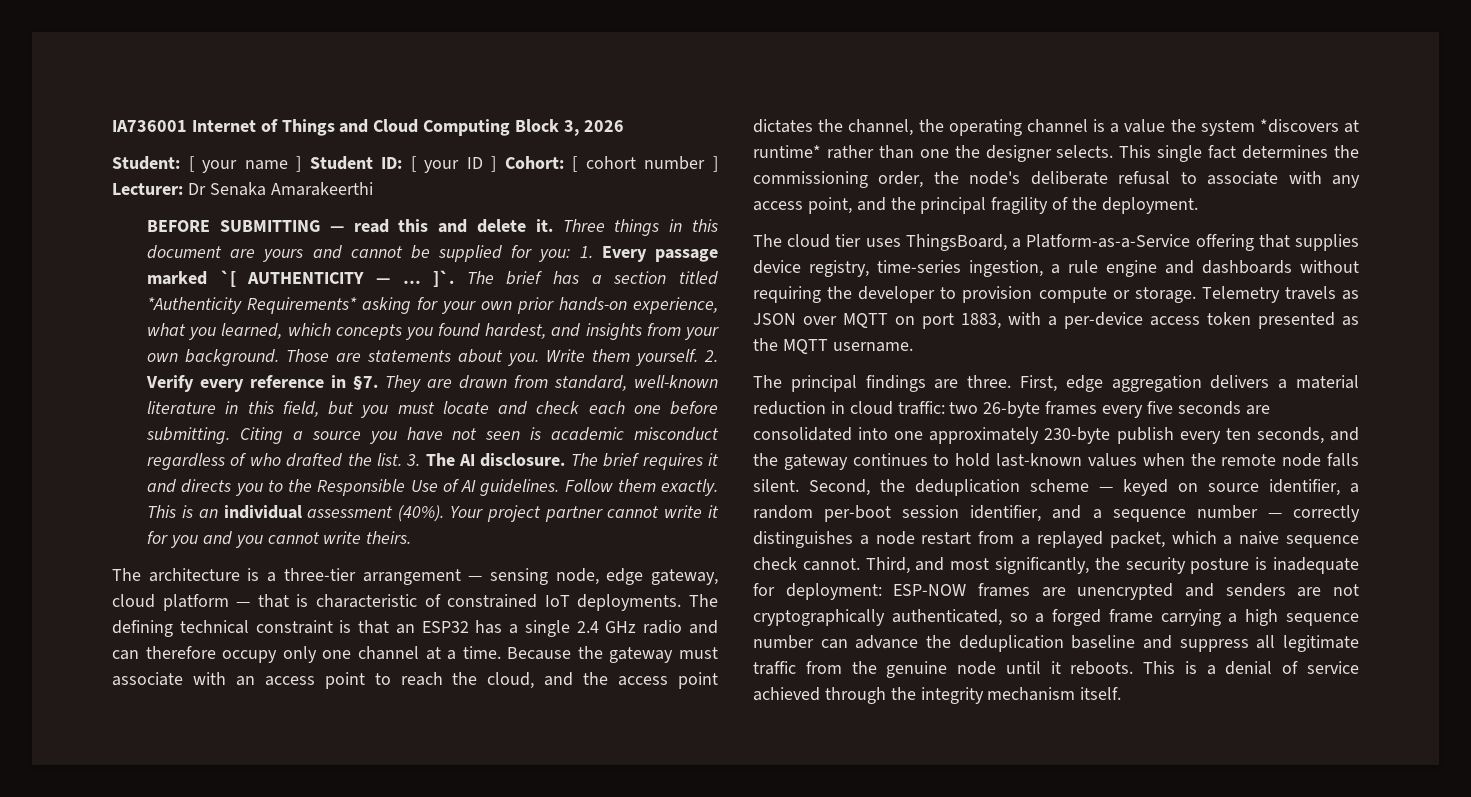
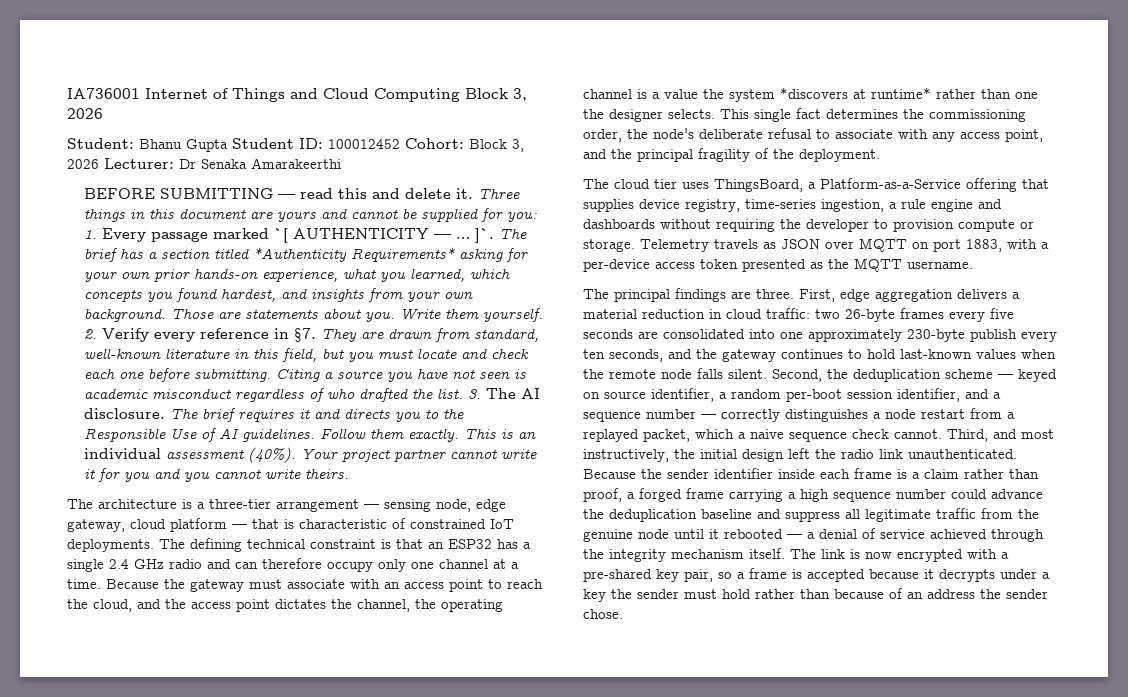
[188,156,719,173] [ your name ] Student ID: [ your ID ] Cohort: [ cohort number ] -> [139,138,524,152] [67,159,99,169] Bhanu Gupta Student ID: 100012452 Cohort: Block 3, 2026
[995,557,1359,574] [753,583,1359,600] [753,609,1028,626] significantly, the security posture is inadequate for deployment: ESP-NOW frames are unencrypted and senders are not cryptographically authenticated, so -> [583,448,1017,462] [583,468,1039,479] [583,488,622,502] instructively, the initial design left the radio link unauthenticated. Because the sender identifier inside each frame is a claim rather than proof,
[820,639,848,649] can -> [951,489,987,499] could
[1070,661,1197,675] reboots. This is -> [724,529,802,539] rebooted —
(1122, 693) none -> [790,549,1009,562] [583,568,1050,582] [583,588,1048,602] [583,609,623,619] The link is now encrypted with a pre-shared key pair, so a frame is accepted because it decrypts under a key the sender must hold rather than because of an address the sender chose.

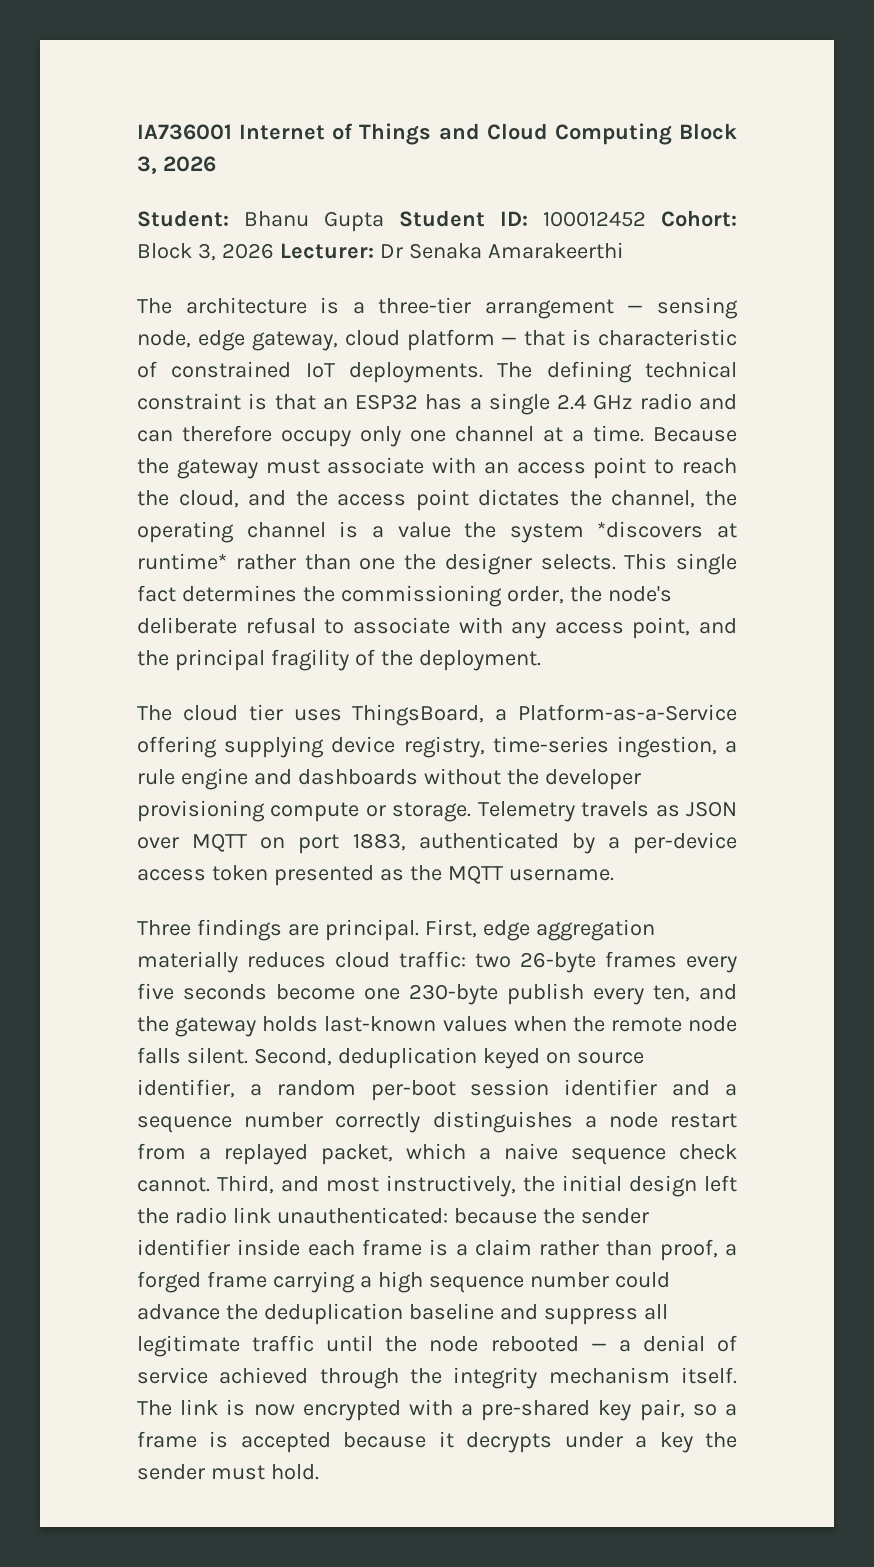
[83,188,520,199] [83,208,537,222] [83,228,527,243] [83,247,528,262] [83,268,510,282] [83,288,473,302] [83,308,543,322] [83,328,539,342] [83,348,529,362] [83,368,526,382] [83,388,540,402] [83,408,464,422] [83,428,536,442] [83,447,537,463] [83,468,349,482] // BEFORE SUBMITTING — read this and delete it. Three things in this document are yours and cannot be supplied for you: 1. Every passage marked `[ AUTHENTICITY — … ]`. The brief has a section titled *Authenticity Requirements* asking for your own prior hands-on experience, what you learned, which concepts you found hardest, and insights from your own background. Those are statements about you. Write them yourself. 2. Verify every reference in §7. They are drawn from standard, well-known literature in this field, but you must locate and check each one before submitting. Citing a source you have not seen is academic misconduct regardless of who drafted the list. 3. The AI disclosure. The brief requires it and directs you to the Responsible Use of AI guidelines. Follow them exactly. This is an individual assessment (40%). Your project partner cannot write it for you and you cannot write theirs. -> (624, 250) none
[1022,179,1049,189] [583,199,634,212] that supplies -> [224,736,325,758] supplying
[716,219,775,232] requiring -> (501, 776) none
[874,219,954,232] to provision -> [137,800,265,822] provisioning
[1007,239,1037,249] with -> [418,832,595,854] authenticated by
[583,289,670,302] The principal -> [137,920,191,936] Three
[756,289,794,299] three. -> [324,919,419,941] principal.
[957,289,1020,299] [583,309,722,319] delivers a material reduction in -> [137,951,326,973] materially reduces
[638,329,902,342] are consolidated into one approximately -> [276,984,400,1000] become one
[583,349,663,362] ten seconds, -> [653,985,690,1002] ten,
[781,349,896,359] continues to hold -> [262,1016,319,1032] holds
[827,369,1013,382] the deduplication scheme — -> [337,1047,477,1069] deduplication
[897,388,960,402] identifier, -> [564,1079,658,1096] identifier
[701,414,716,419] — -> (324, 1120) none
[908,449,1017,459] [583,469,636,479] unauthenticated. Because -> [276,1207,537,1224] unauthenticated: because
[981,508,1039,519] [583,529,719,542] from the genuine node until it -> [326,1335,479,1352] until the node
[722,588,1048,599] [583,609,623,619] hold rather than because of an address the sender chose. -> [270,1464,319,1480] hold.

